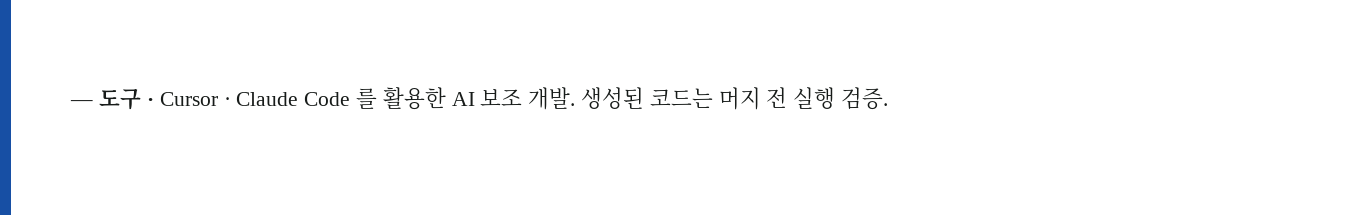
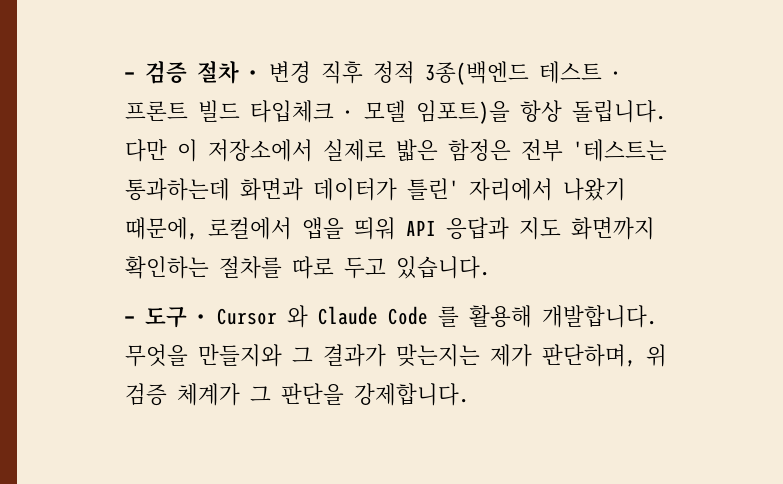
[70,100,94,106] — -> [125,61,623,85] [125,100,667,124] [125,139,668,162] [125,178,627,201] [125,217,656,240] [125,256,491,279] [125,316,136,324] — 검증 절차 · 변경 직후 정적 3종(백엔드 테스트 · 프론트 빌드 타입체크 · 모델 임포트)을 항상 돌립니다. 다만 이 저장소에서 실제로 밟은 함정은 전부 '테스트는 통과하는데 화면과 데이터가 틀린' 자리에서 나왔기 때문에, 로컬에서 앱을 띄워 API 응답과 지도 화면까지 확인하는 절차를 따로 두고 있습니다. // —
[223,97,231,106] · -> [287,305,309,328] 와
[382,87,889,110] 활용한 AI 보조 개발. 생성된 코드는 머지 전 실행 검증. -> [469,305,658,328] [125,344,668,367] [125,383,470,406] 활용해 개발합니다. 무엇을 만들지와 그 결과가 맞는지는 제가 판단하며, 위 검증 체계가 그 판단을 강제합니다.

